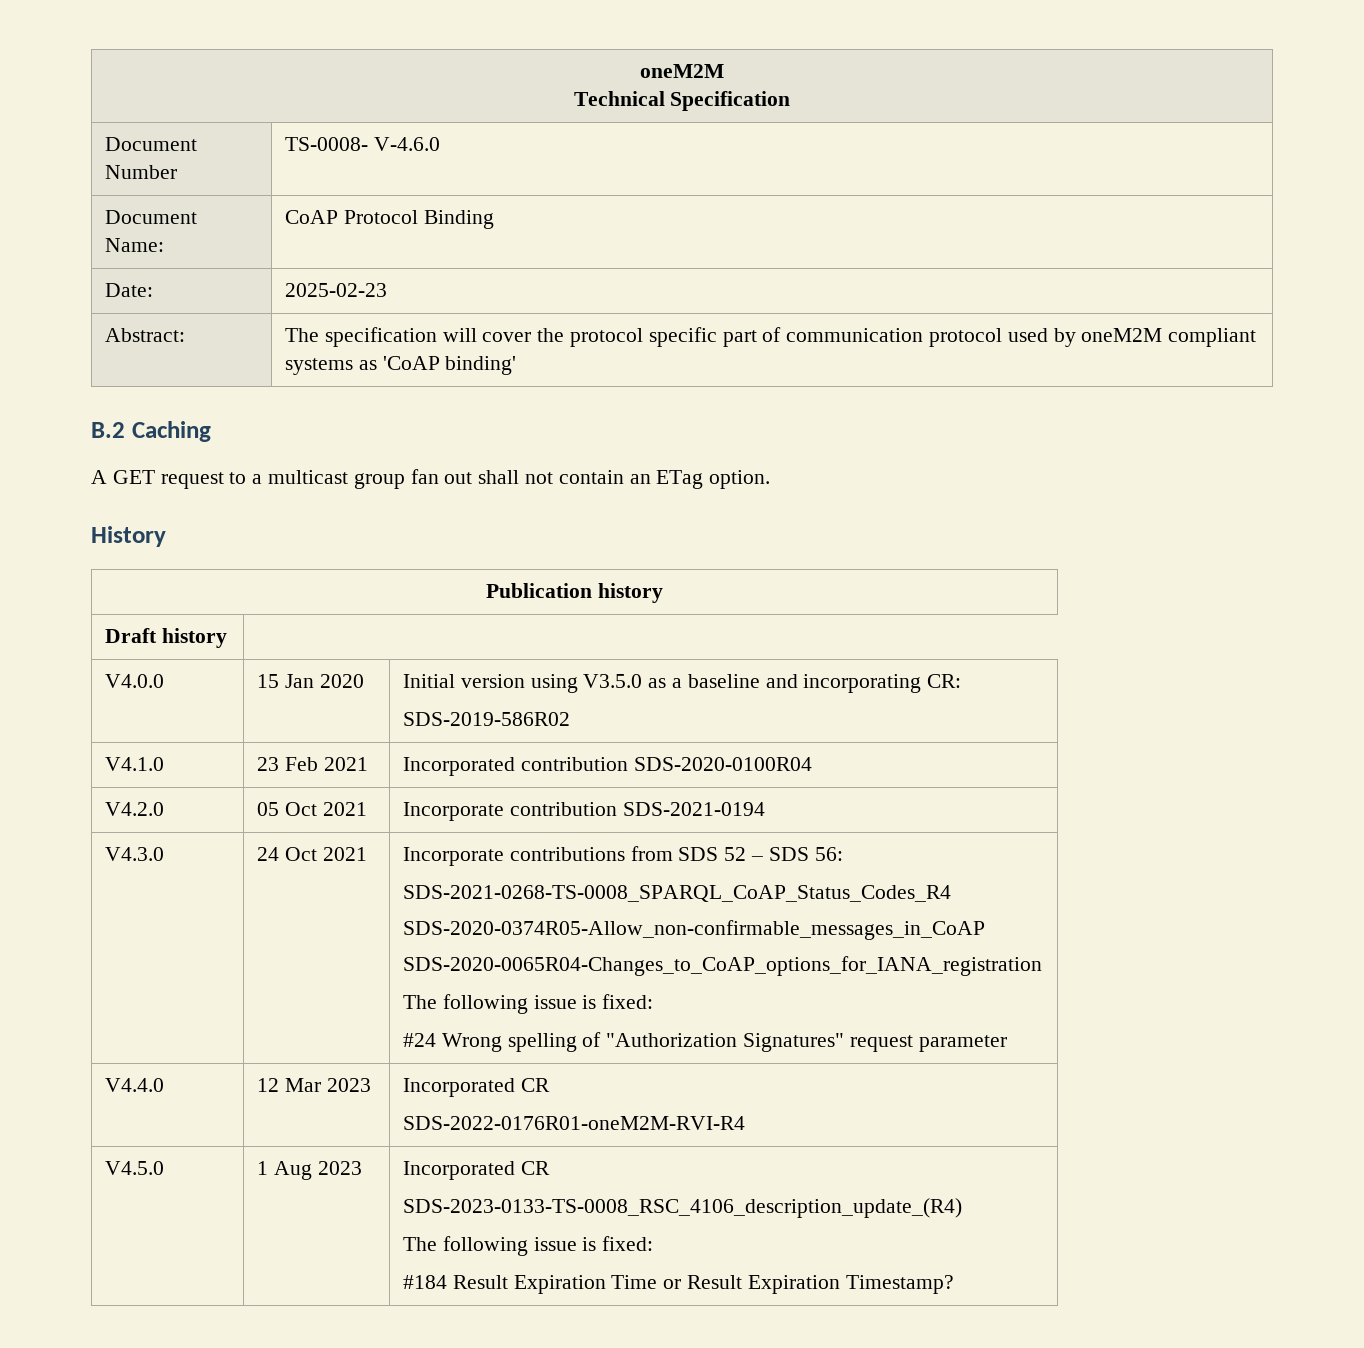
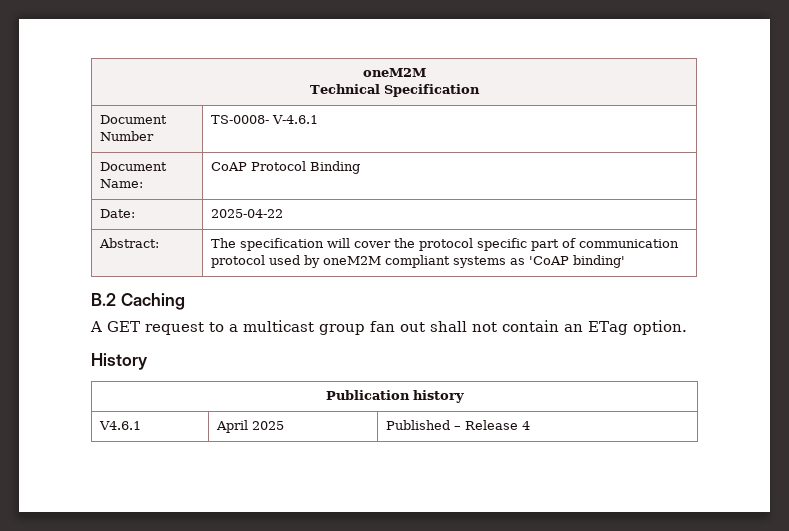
[373,137,440,151] V-4.6.0 -> [272,115,319,124] V-4.6.1
[285,283,388,297] 2025-02-23 -> [211,209,284,218] 2025-04-22
[105,628,227,648] [105,674,165,688] [257,674,364,688] [403,674,962,693] [403,712,571,726] [105,757,165,771] [257,757,368,771] [403,757,812,776] [105,802,165,816] [257,802,367,816] [403,802,765,821] [105,847,165,861] [257,847,367,861] [403,846,843,866] [403,885,952,902] [403,920,986,940] [403,956,1043,976] [403,994,654,1014] [403,1032,1007,1052] [105,1078,165,1092] [257,1078,371,1092] [403,1078,550,1097] [403,1116,746,1130] [105,1161,165,1175] [257,1161,362,1180] [403,1161,550,1180] [403,1198,963,1218] [403,1236,654,1256] [403,1275,954,1294] Draft history // V4.0.0 | 15 Jan 2020 | Initial version using V3.5.0 as a baseline and incorporating CR: // SDS-2019-586R02 // V4.1.0 | 23 Feb 2021 | Incorporated contribution SDS-2020-0100R04 // V4.2.0 | 05 Oct 2021 | Incorporate contribution SDS-2021-0194 // V4.3.0 | 24 Oct 2021 | Incorporate contributions from SDS 52 – SDS 56: // SDS-2021-0268-TS-0008_SPARQL_CoAP_Status_Codes_R4 // SDS-2020-0374R05-Allow_non-confirmable_messages_in_CoAP // SDS-2020-0065R04-Changes_to_CoAP_options_for_IANA_registration // The following issue is fixed: // #24 Wrong spelling of "Authorization Signatures" request parameter // V4.4.0 | 12 Mar 2023 | Incorporated CR // SDS-2022-0176R01-oneM2M-RVI-R4 // V4.5.0 | 1 Aug 2023 | Incorporated CR // SDS-2023-0133-TS-0008_RSC_4106_description_update_(R4) // The following issue is fixed: // #184 Result Expiration Time or Result Expiration Timestamp? -> [99,421,142,430] [216,420,285,433] [386,420,531,430] V4.6.1 | April 2025 | Published – Release 4

